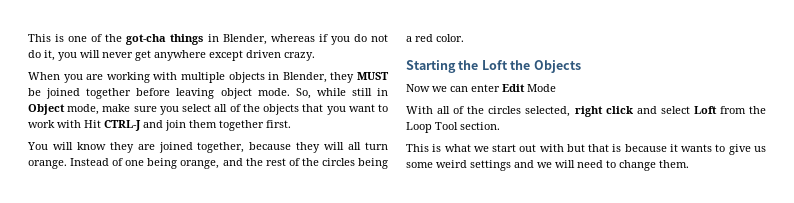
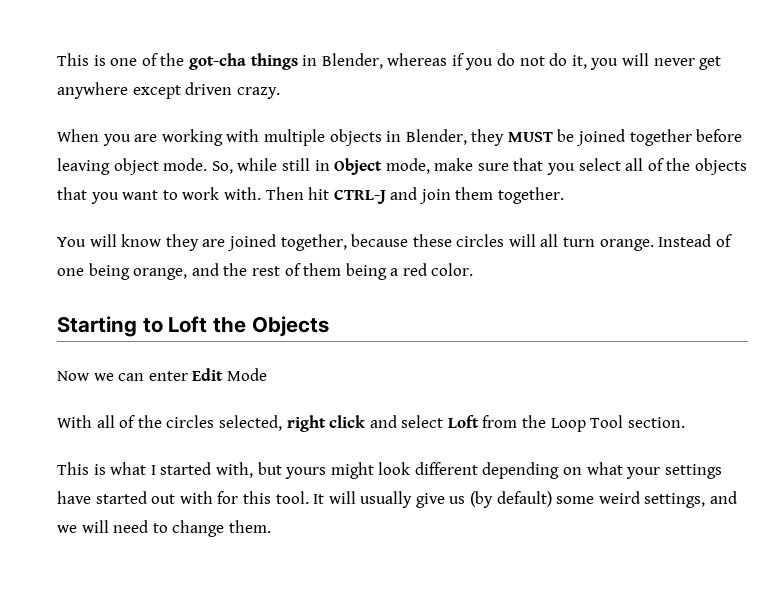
(157, 109) none -> [513,158,544,171] that
[57,120,101,128] with Hit -> [223,187,330,200] with. Then hit
[219,120,291,131] together first. -> [498,187,565,204] together.
[296,142,321,153] they -> [412,234,505,247] these circles
[301,158,355,166] the circles -> [303,263,342,276] them
[458,60,479,70] the -> [142,318,163,333] to
[473,144,766,155] we start out with but that is because it wants to give us -> [150,462,722,479] [57,491,552,508] I started with, but yours might look different depending on what your settings have started out with for this tool. It will usually give us (by default)
[470,160,511,171] settings -> [644,493,706,508] settings,

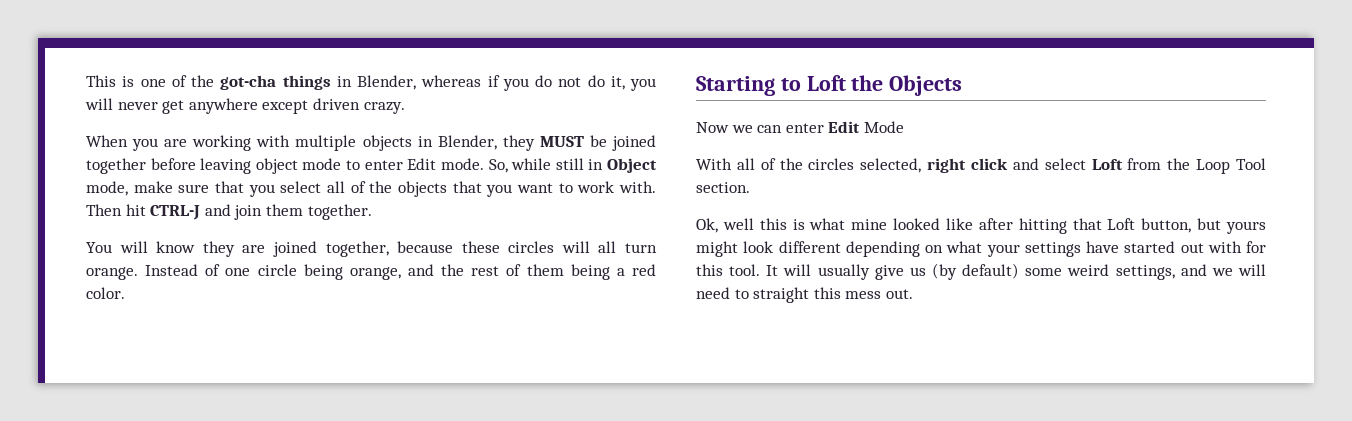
(159, 166) none -> [302,158,437,170] mode to enter Edit
(84, 272) none -> [257,264,297,276] circle
[57,462,253,478] This is what I started with, -> [696,218,1192,234] Ok, well this is what mine looked like after hitting that Loft button,
[172,520,271,537] change them. -> [753,287,913,303] straight this mess out.

